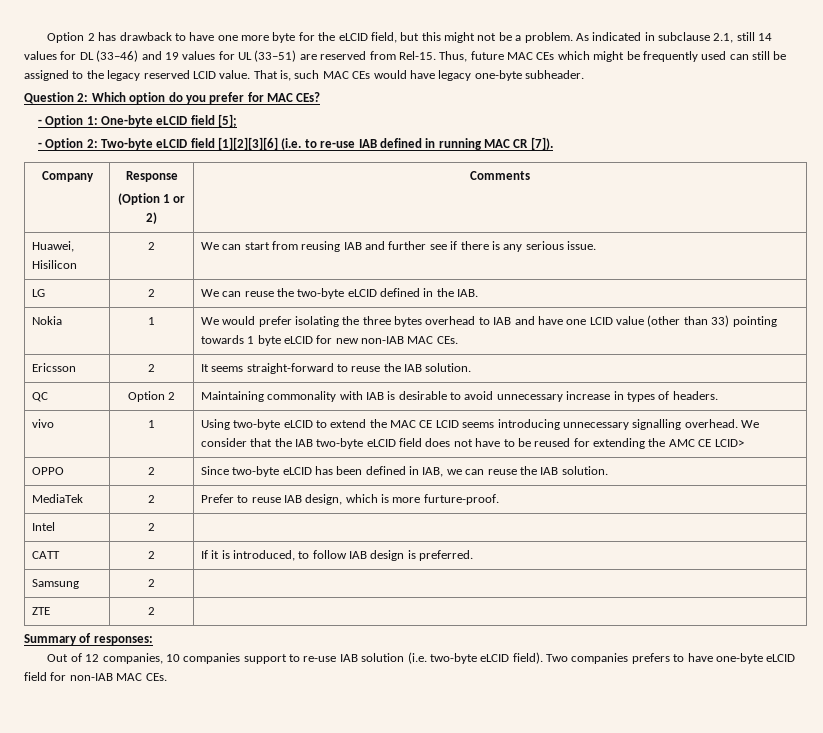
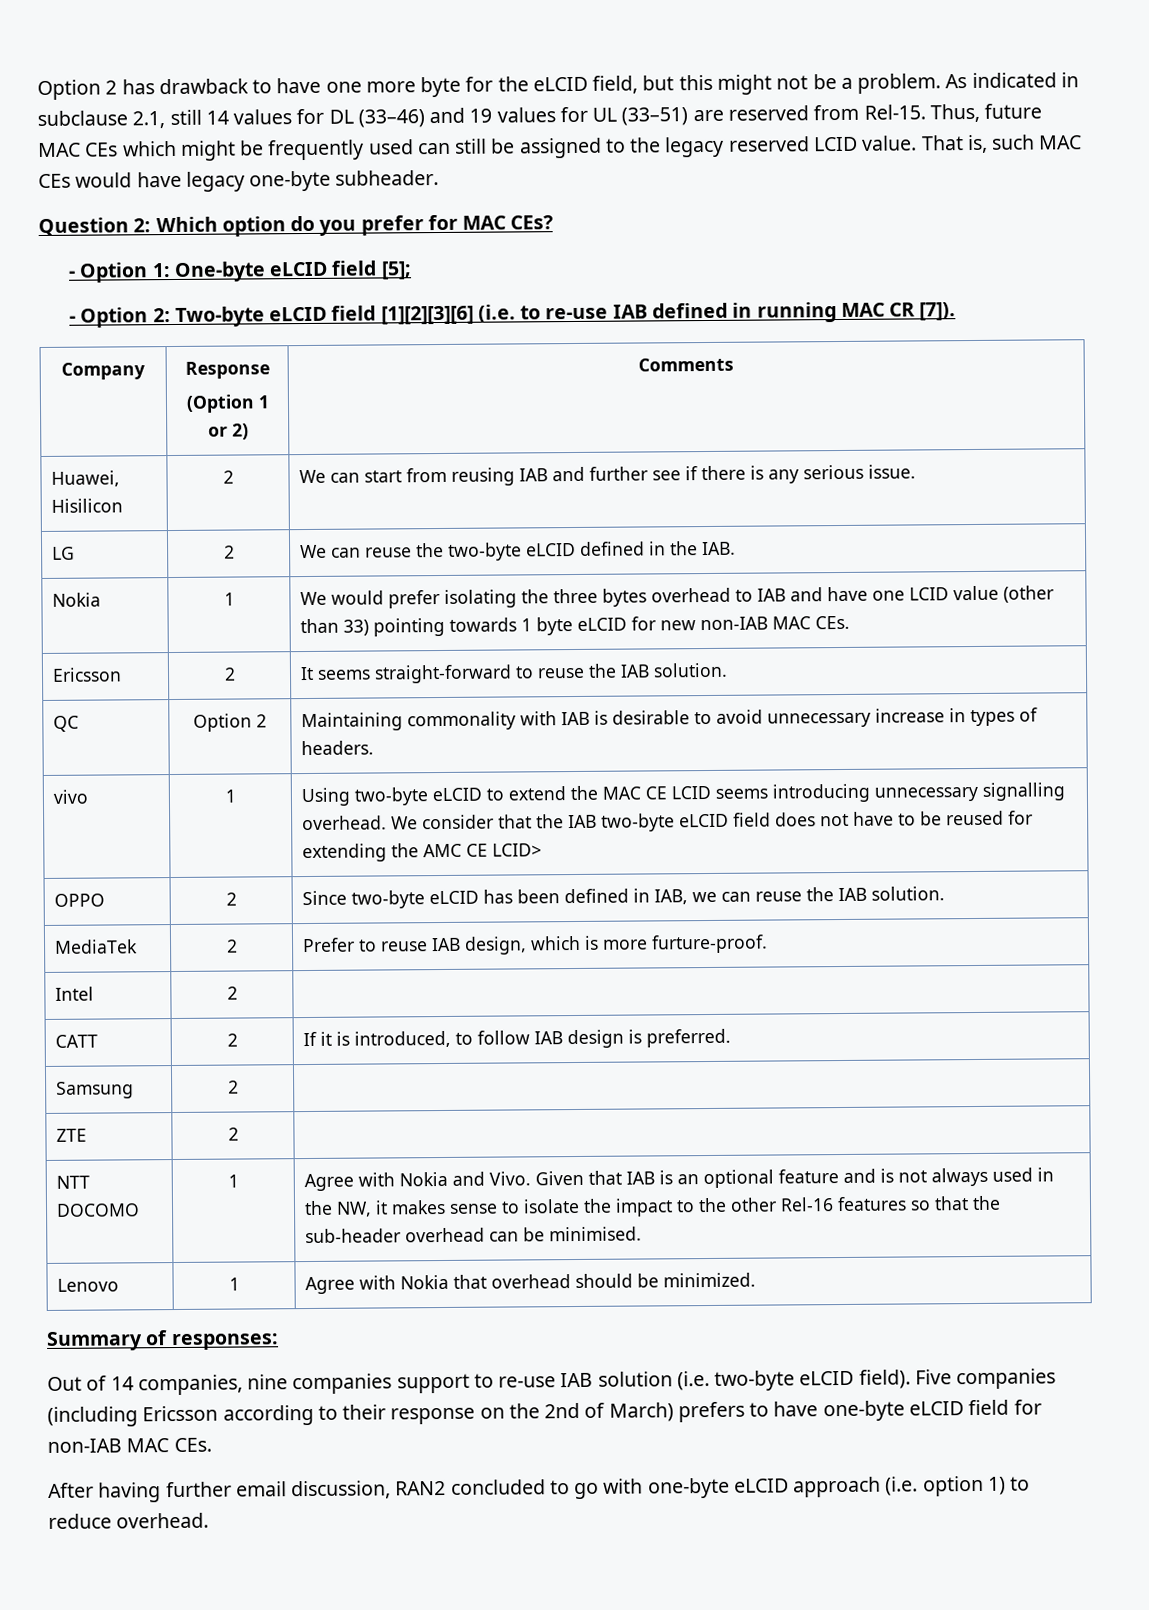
(155, 611) none -> [55,1175,90,1189] [55,1203,140,1217] [227,1174,239,1188] [303,1167,1054,1192] [303,1195,1001,1217] [304,1226,642,1244] [56,1278,119,1292] [228,1277,240,1291] [304,1272,756,1295] // NTT DOCOMO | 1 | Agree with Nokia and Vivo. Given that IAB is an optional feature and is not always used in the NW, it makes sense to isolate the impact to the other Rel-16 features so that the sub-header overhead can be minimised. // Lenovo | 1 | Agree with Nokia that overhead should be minimized.
[85,653,180,664] 12 companies, 10 -> [110,1374,289,1396] 14 companies, nine
[546,653,629,664] Two companies -> [914,1368,1057,1390] [47,1402,674,1427] Five companies (including Ericsson according to their response on the 2nd of March)
(167, 677) none -> [48,1475,1031,1503] [48,1512,210,1529] // After having further email discussion, RAN2 concluded to go with one-byte eLCID approach (i.e. option 1) to reduce overhead.

